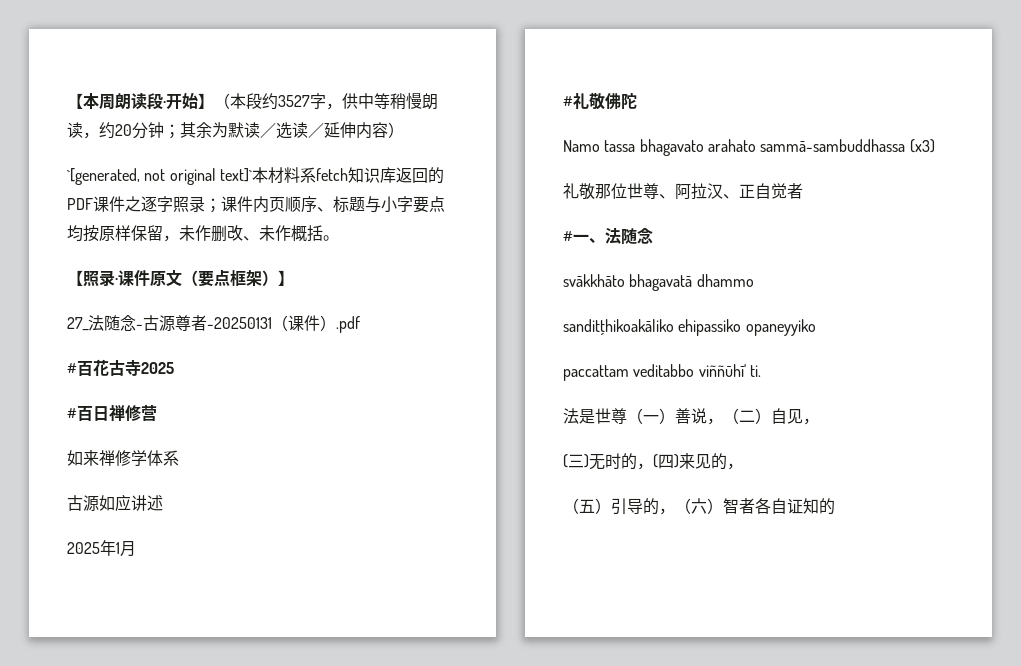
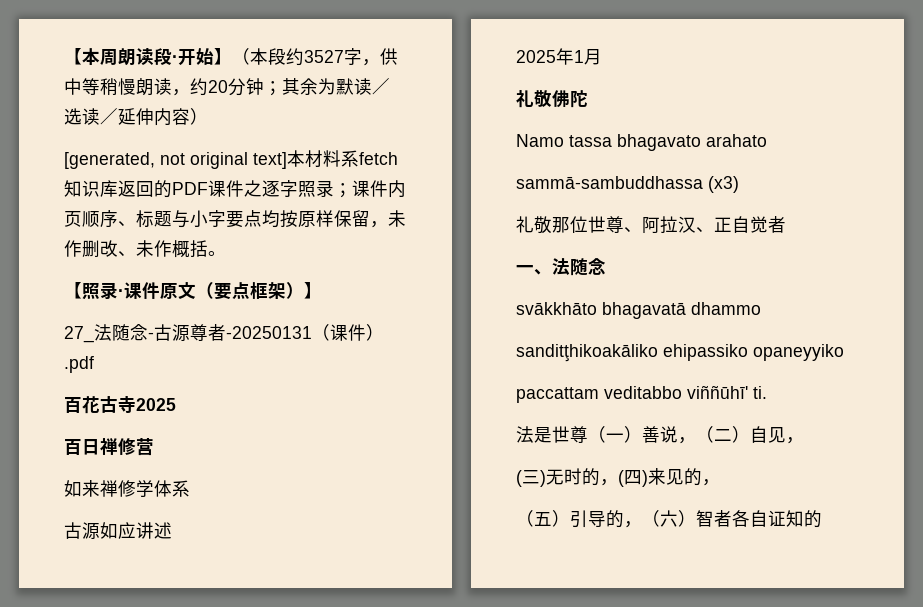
[67,168,140,185] `[generated, -> [64,152,155,169] [generated,
[219,168,252,182] text]` -> [253,152,287,169] text]
[67,363,77,374] # -> (94, 364) none
[67,408,77,419] # -> (176, 404) none
[563,96,573,107] # -> (602, 57) none
(756, 145) none -> (767, 140) //
[563,231,573,242] # -> (786, 224) none

